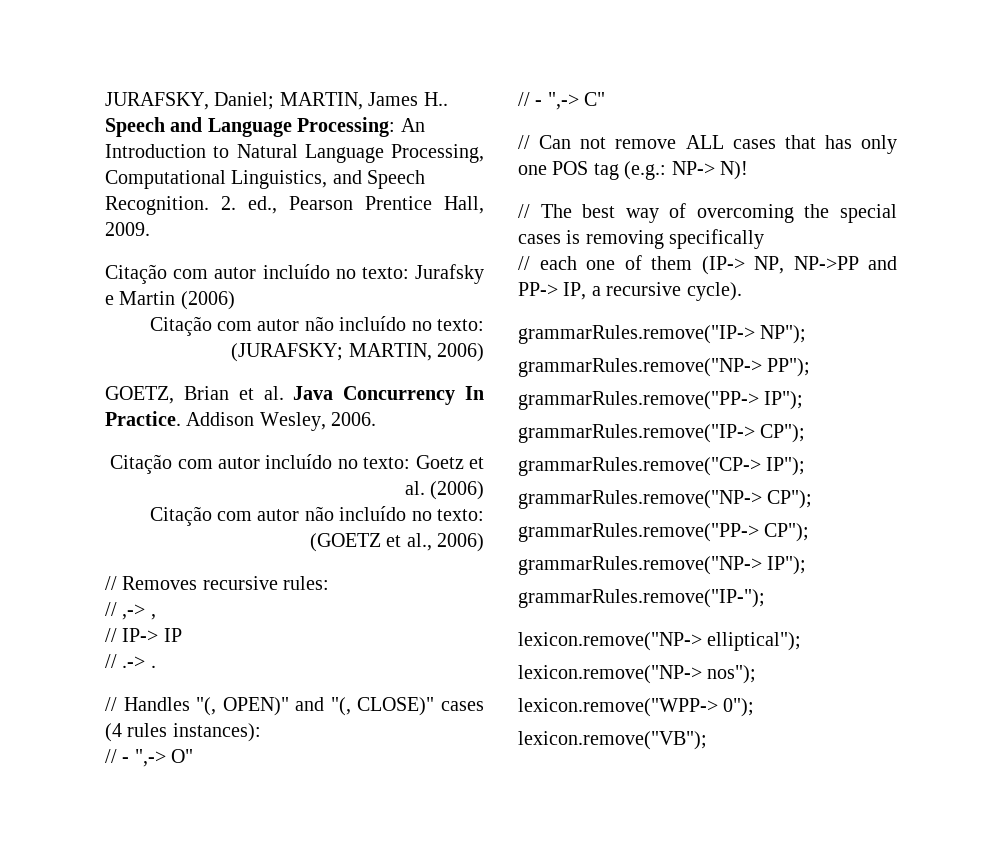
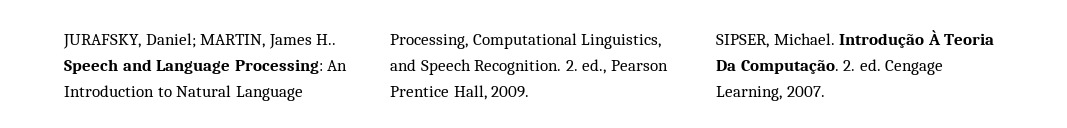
[105,264,484,284] [105,291,235,310] [149,316,484,336] [231,343,484,362] [105,386,485,405] [105,411,377,431] [110,454,484,474] [404,481,484,500] [149,506,484,526] [309,533,484,552] [105,576,330,590] [105,602,156,620] [105,628,182,642] [105,654,156,668] [105,697,484,716] [105,723,261,742] [105,749,194,767] [518,92,606,110] [518,135,897,154] [518,161,748,180] [518,203,897,223] [518,229,765,249] [518,255,897,275] [518,282,742,301] [518,325,807,344] [518,358,811,377] [518,391,804,410] [518,424,806,443] [518,457,806,476] [518,490,813,509] [518,523,810,542] [518,556,807,575] [518,589,765,608] [518,632,802,651] [518,665,757,684] [518,698,755,717] [518,731,707,750] Citação com autor incluído no texto: Jurafsky e Martin (2006) // Citação com autor não incluído no texto: (JURAFSKY; MARTIN, 2006) // GOETZ, Brian et al. Java Concurrency In Practice. Addison Wesley, 2006. // Citação com autor incluído no texto: Goetz et al. (2006) // Citação com autor não incluído no texto: (GOETZ et al., 2006) // // Removes recursive rules: // // ,-> , // // IP-> IP // // .-> . // // Handles "(, OPEN)" and "(, CLOSE)" cases (4 rules instances): // // - ",-> O" // // - ",-> C" // // Can not remove ALL cases that has only one POS tag (e.g.: NP-> N)! // // The best way of overcoming the special cases is removing specifically // // each one of them (IP-> NP, NP->PP and PP-> IP, a recursive cycle). // grammarRules.remove("IP-> NP"); // grammarRules.remove("NP-> PP"); // grammarRules.remove("PP-> IP"); // grammarRules.remove("IP-> CP"); // grammarRules.remove("CP-> IP"); // grammarRules.remove("NP-> CP"); // grammarRules.remove("PP-> CP"); // grammarRules.remove("NP-> IP"); // grammarRules.remove("IP-"); // lexicon.remove("NP-> elliptical"); // lexicon.remove("NP-> nos"); // lexicon.remove("WPP-> 0"); // lexicon.remove("VB"); -> [716,30,995,48] [716,59,944,75] [716,86,825,101] SIPSER, Michael. Introdução À Teoria Da Computação. 2. ed. Cengage Learning, 2007.

